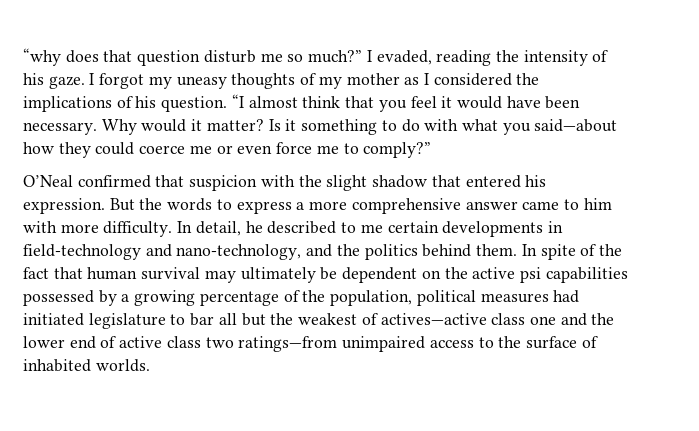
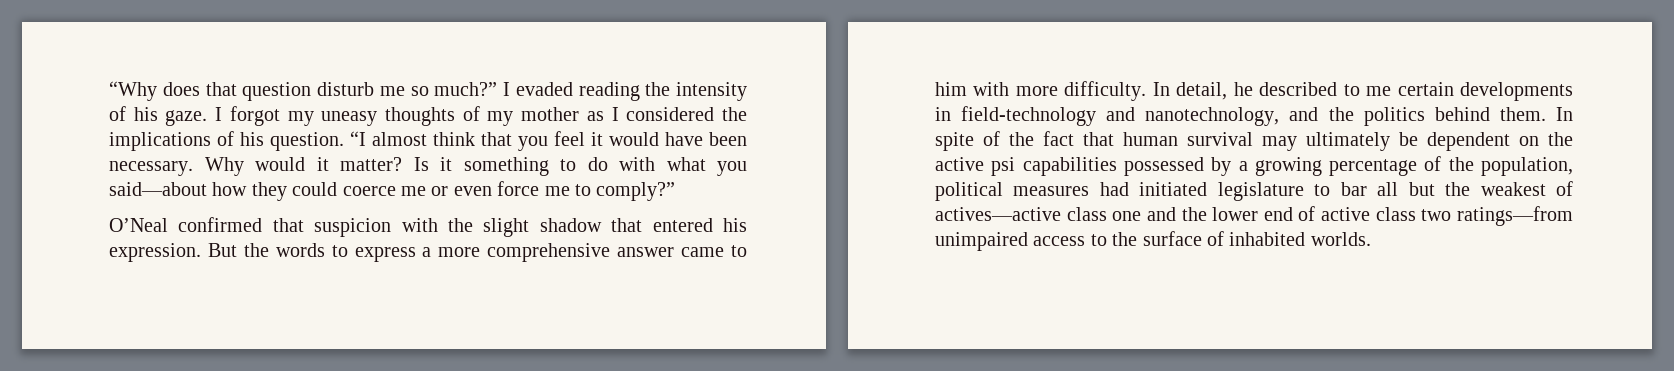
[23,48,61,66] “why -> [109,81,157,101] “Why
[376,50,432,65] evaded, -> [515,82,573,96] evaded
[176,244,302,260] nano-technology, -> [1145,107,1280,126] nanotechnology,

